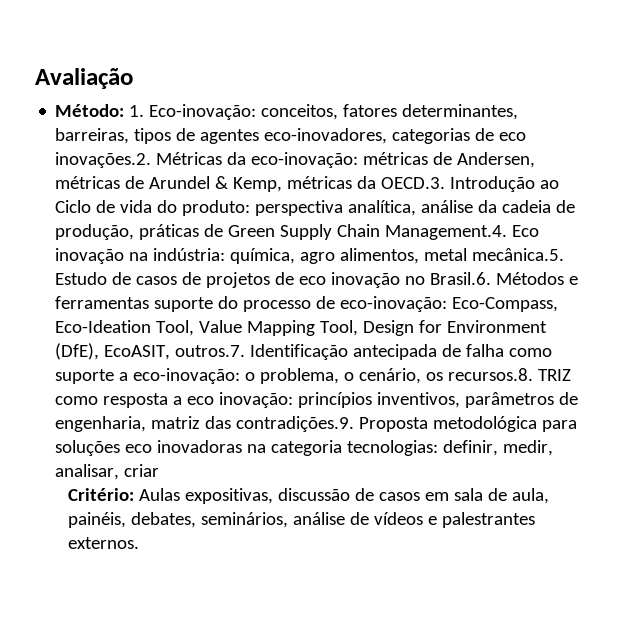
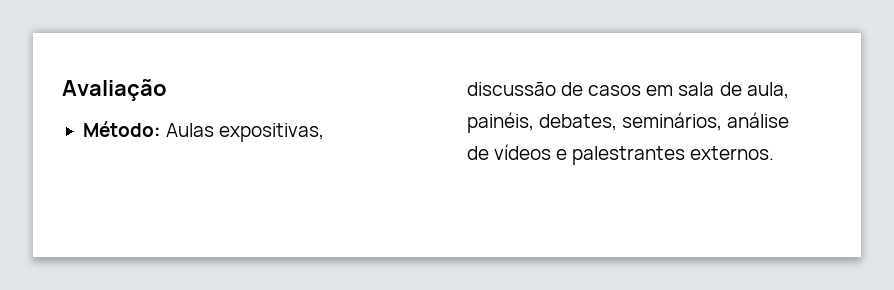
[129,104,519,120] [55,128,527,144] [55,152,536,168] [55,176,560,192] [55,200,576,216] [55,224,540,240] [55,248,565,264] [55,272,579,288] [55,296,559,312] [55,320,548,336] [55,343,553,360] [55,368,572,384] [55,392,579,408] [55,416,578,432] [55,440,554,456] [55,464,160,480] [68,488,135,501] 1. Eco-inovação: conceitos, fatores determinantes, barreiras, tipos de agentes eco-inovadores, categorias de eco inovações.2. Métricas da eco-inovação: métricas de Andersen, métricas de Arundel & Kemp, métricas da OECD.3. Introdução ao Ciclo de vida do produto: perspectiva analítica, análise da cadeia de produção, práticas de Green Supply Chain Management.4. Eco inovação na indústria: química, agro alimentos, metal mecânica.5. Estudo de casos de projetos de eco inovação no Brasil.6. Métodos e ferramentas suporte do processo de eco-inovação: Eco-Compass, Eco-Ideation Tool, Value Mapping Tool, Design for Environment (DfE), EcoASIT, outros.7. Identificação antecipada de falha como suporte a eco-inovação: o problema, o cenário, os recursos.8. TRIZ como resposta a eco inovação: princípios inventivos, parâmetros de engenharia, matriz das contradições.9. Proposta metodológica para soluções eco inovadoras na categoria tecnologias: definir, medir, analisar, criar // Critério: -> (161, 129) none

